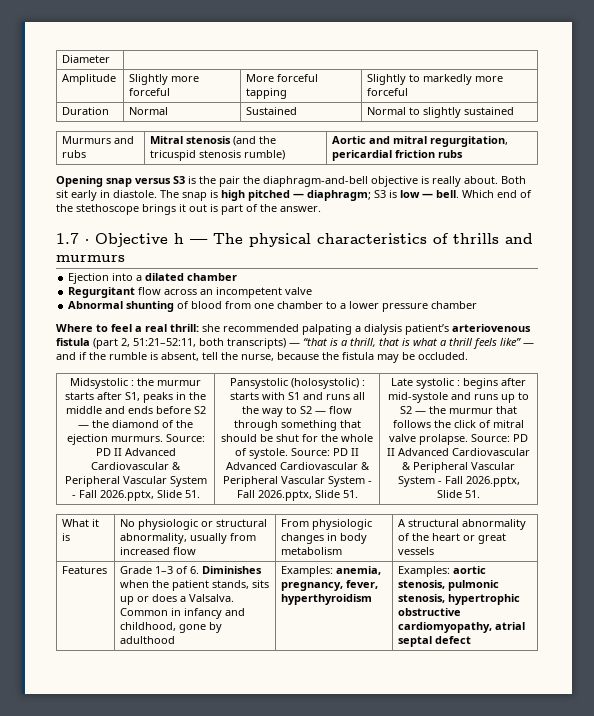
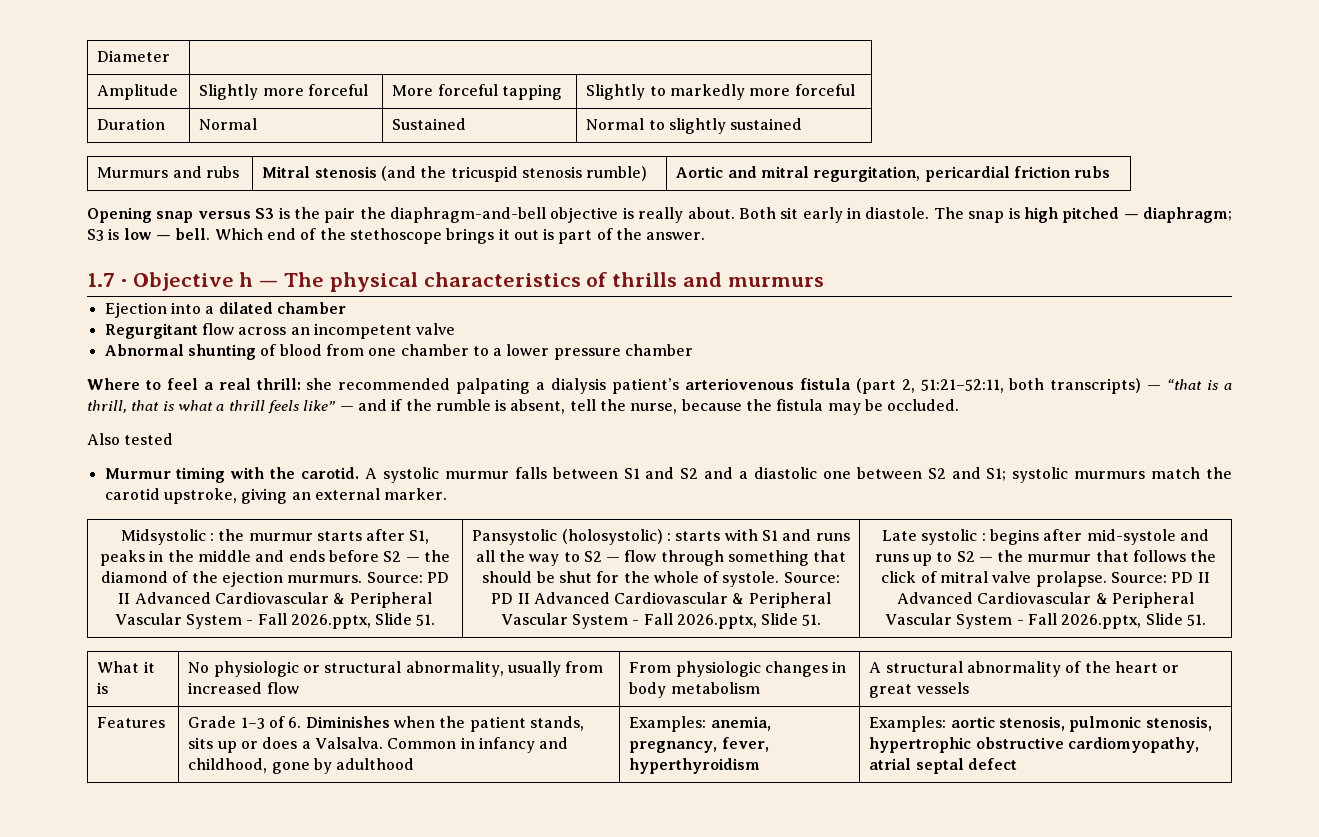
(468, 356) none -> [87,433,174,445] [104,467,1232,483] [104,488,448,504] // Also tested // Murmur timing with the carotid. A systolic murmur falls between S1 and S2 and a diastolic one between S2 and S1; systolic murmurs match the carotid upstroke, giving an external marker.

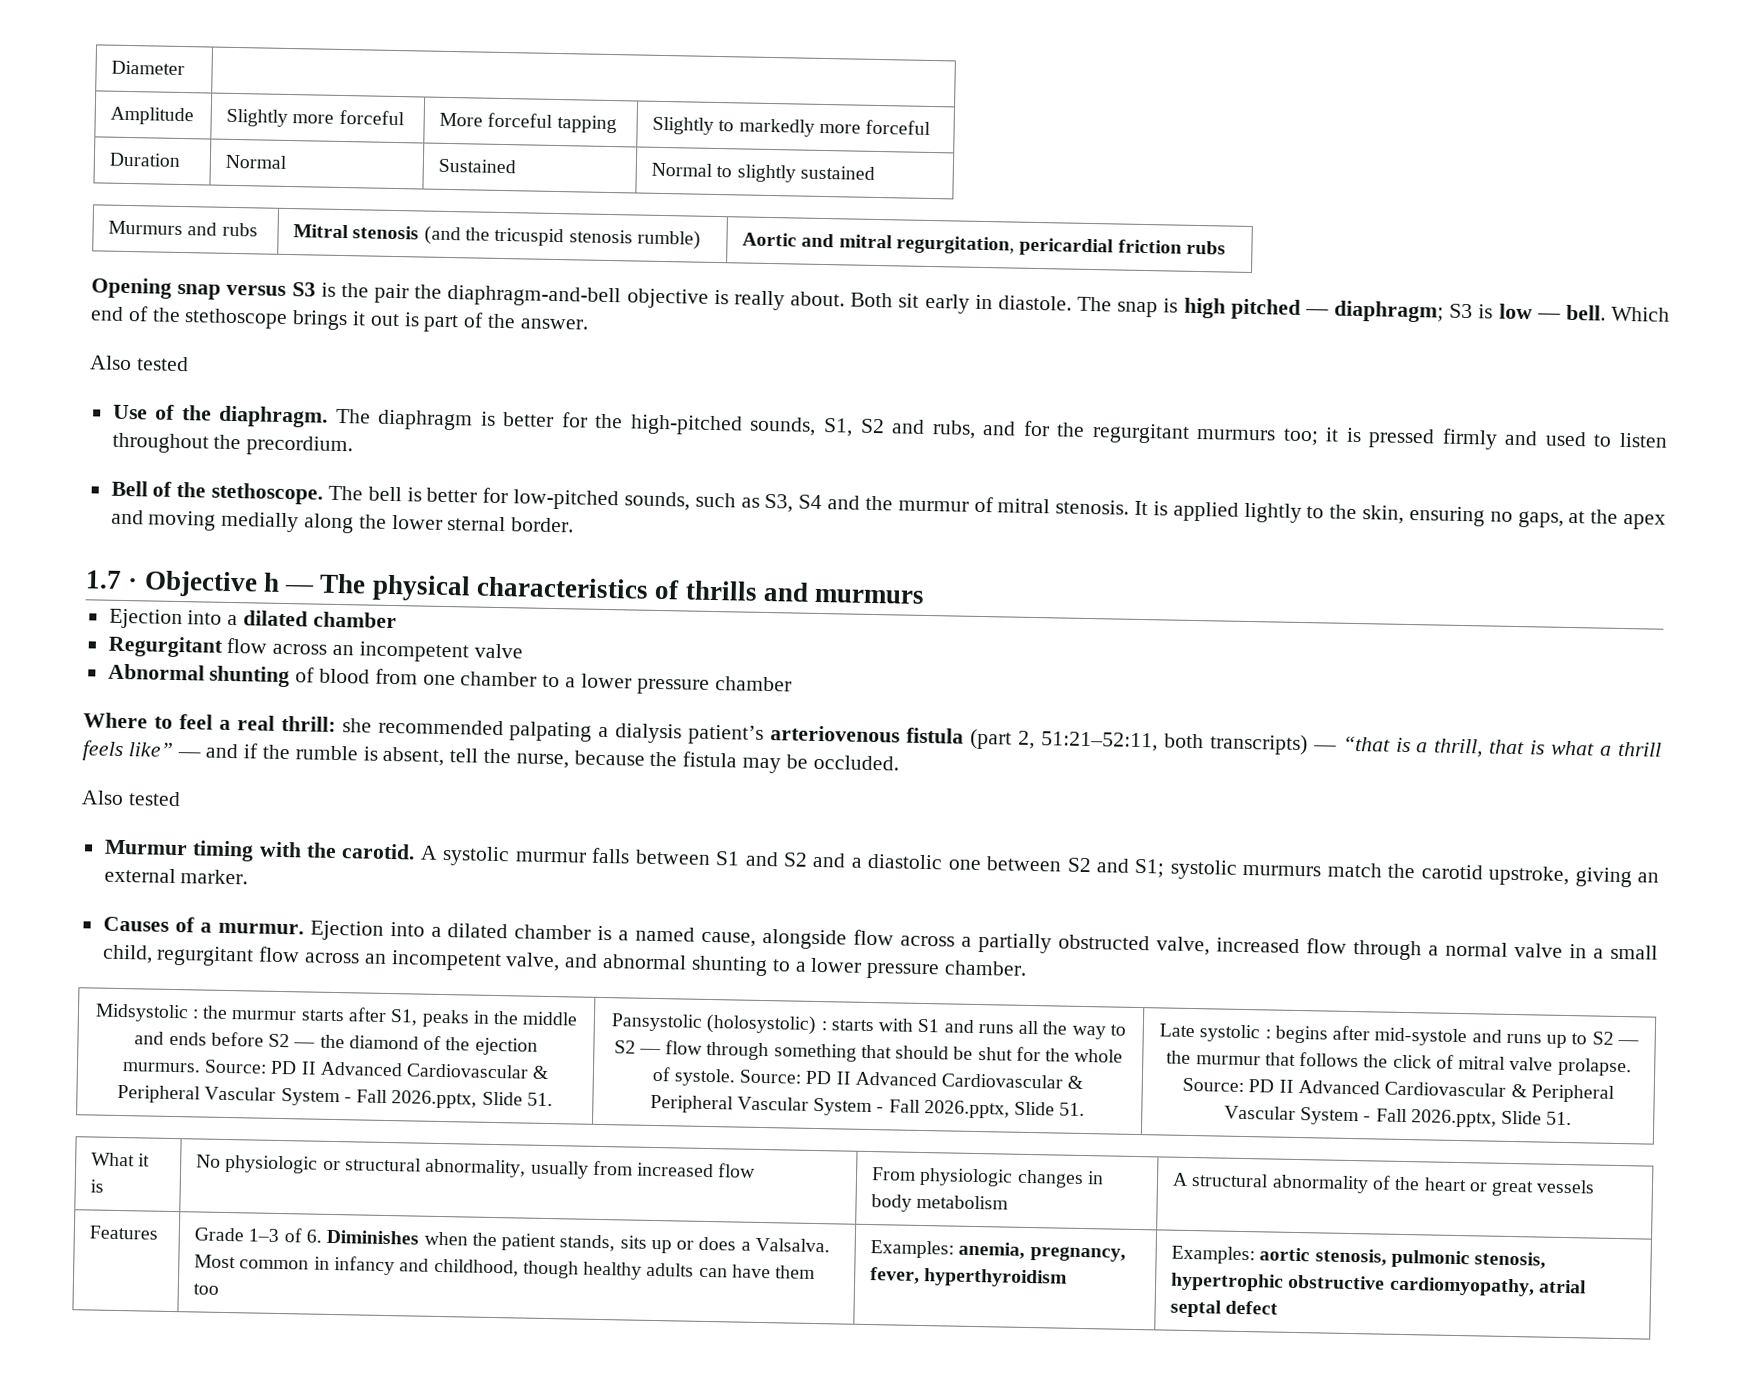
(706, 236) none -> [89,355,189,372] [112,404,1668,450] [111,432,354,457] [110,480,1666,530] [110,509,575,534] // Also tested // Use of the diaphragm. The diaphragm is better for the high-pitched sounds, S1, S2 and rubs, and for the regurgitant murmurs too; it is pressed firmly and used to listen throughout the precordium. // Bell of the stethoscope. The bell is better for low-pitched sounds, such as S3, S4 and the murmur of mitral stenosis. It is applied lightly to the skin, ensuring no gaps, at the apex and moving medially along the lower sternal border.
(448, 494) none -> [102,916,1659,961] [101,944,1027,980] // Causes of a murmur. Ejection into a dilated chamber is a named cause, alongside flow across a partially obstructed valve, increased flow through a normal valve in a small child, regurgitant flow across an incompetent valve, and abnormal shunting to a lower pressure chamber.
[387,738,457,749] Common -> [194,1254,310,1270] Most common
[271,758,415,774] gone by adulthood -> [522,1260,816,1280] [193,1283,220,1295] though healthy adults can have them too

